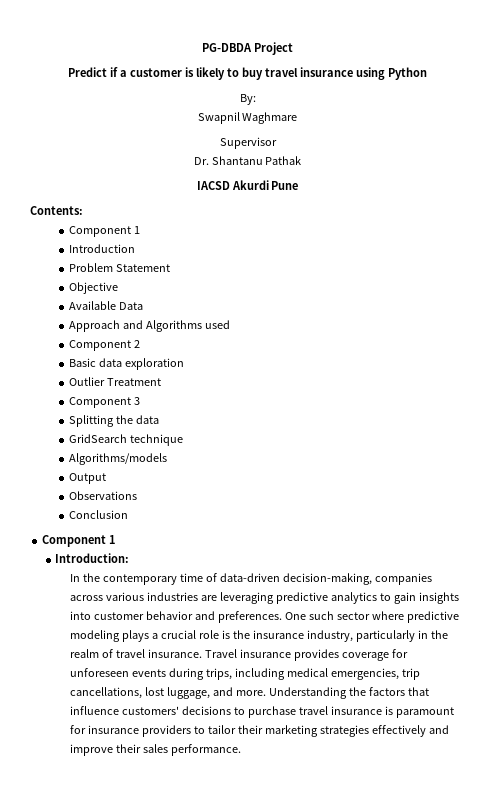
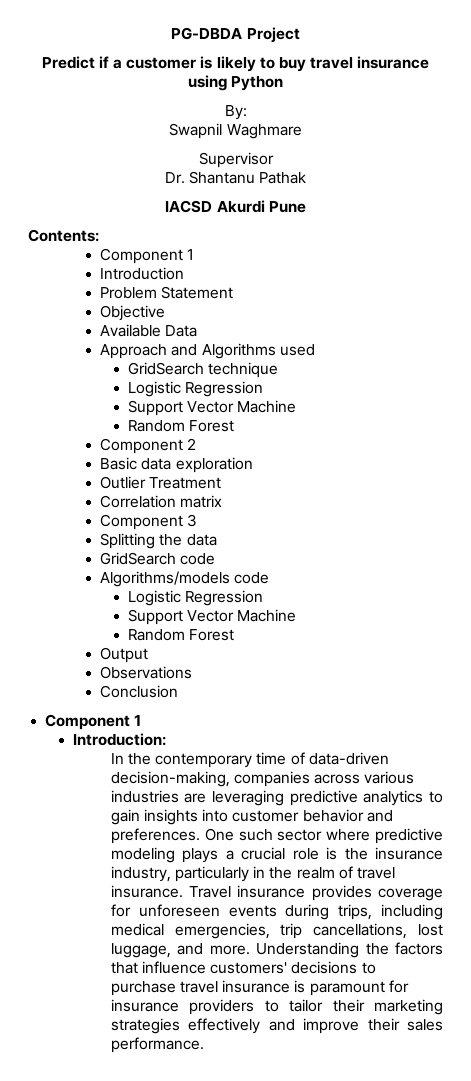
(230, 324) none -> [127,362,279,378] [127,381,264,397] [127,400,297,416] [127,420,235,432] // GridSearch technique // Logistic Regression // Support Vector Machine // Random Forest
(161, 382) none -> [100,495,223,508] // Correlation matrix
[129,434,183,446] technique -> [180,553,216,565] code
(167, 459) none -> [234,572,270,584] [127,590,264,606] [127,609,297,625] [127,629,235,641] code // Logistic Regression // Support Vector Machine // Random Forest

